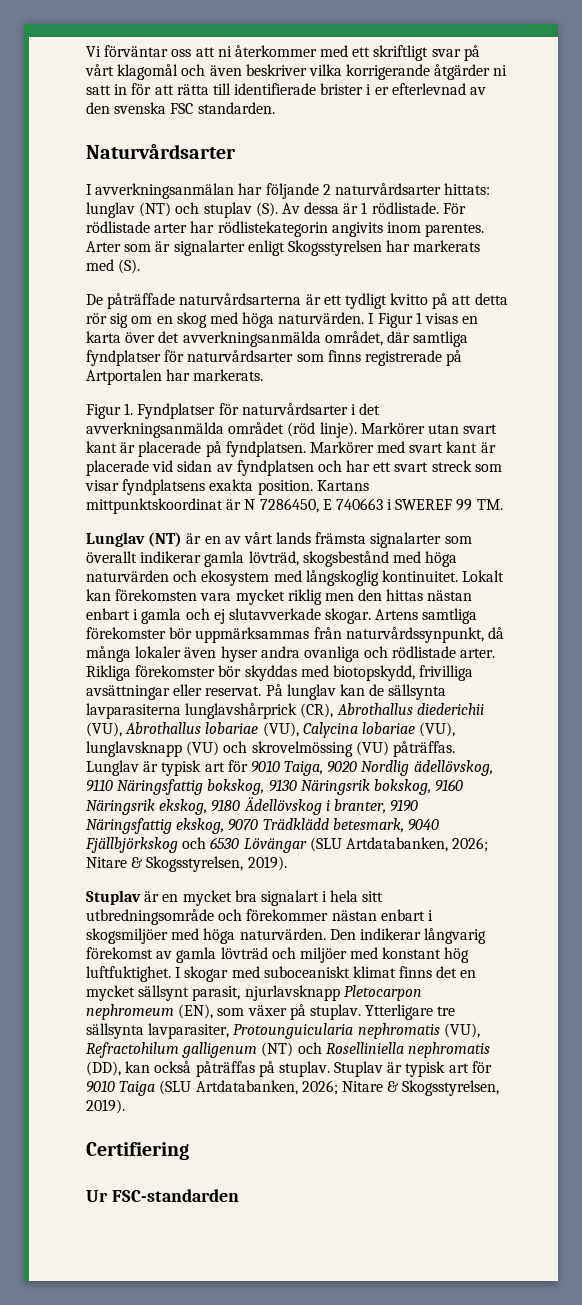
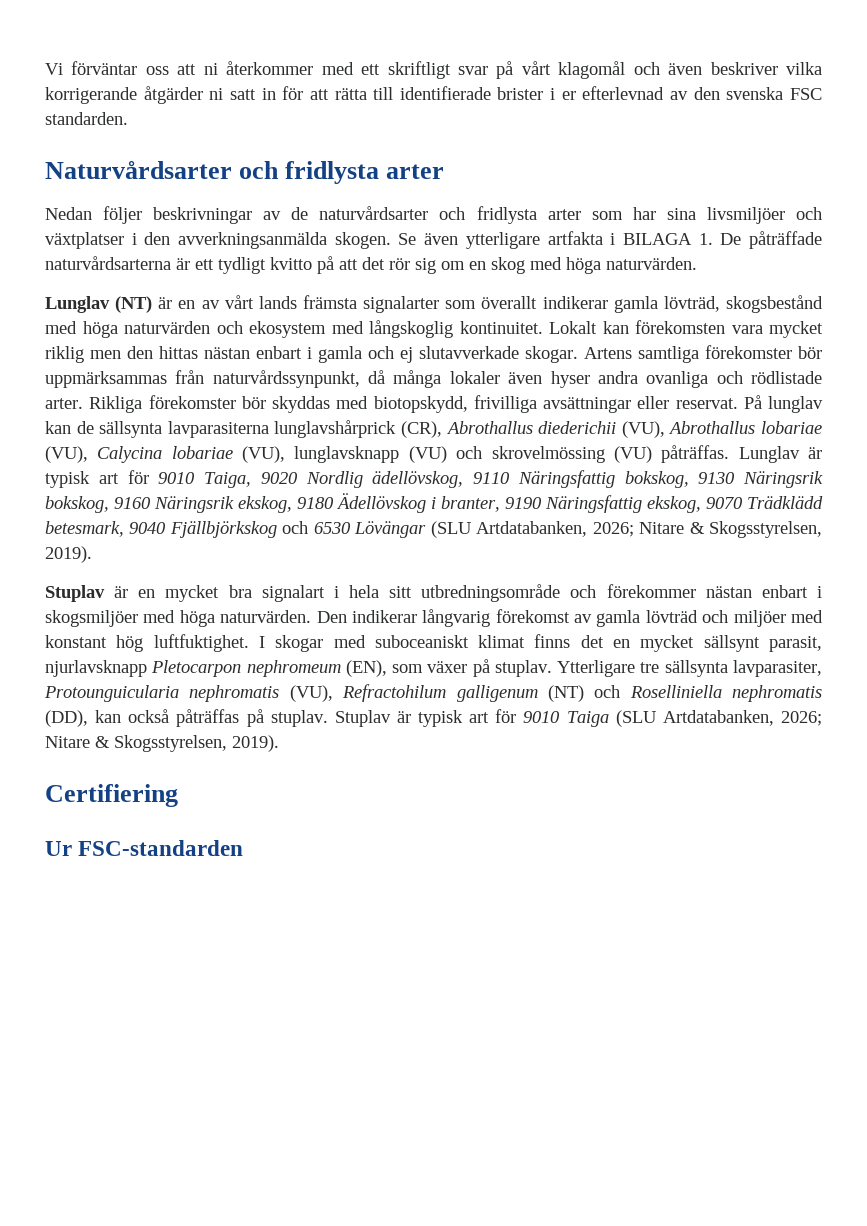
[86,183,491,199] [86,202,466,218] [86,221,485,237] [86,240,481,256] [86,259,141,274] // I avverkningsanmälan har följande 2 naturvårdsarter hittats: lunglav (NT) och stuplav (S). Av dessa är 1 rödlistade. För rödlistade arter har rödlistekategorin angivits inom parentes. Arter som är signalarter enligt Skogsstyrelsen har markerats med (S). // -> [239,161,445,184] [45,206,823,224] [45,231,713,249] och fridlysta arter // Nedan följer beskrivningar av de naturvårdsarter och fridlysta arter som har sina livsmiljöer och växtplatser i den avverkningsanmälda skogen. Se även ytterligare artfakta i BILAGA 1.
[474,293,508,305] detta -> [362,257,385,270] det
[368,312,479,328] [86,331,469,347] [86,350,463,366] [86,369,264,385] [86,403,381,419] [86,422,498,438] [86,441,496,457] [86,460,502,476] [85,479,369,495] [86,498,503,514] I Figur 1 visas en karta över det avverkningsanmälda området, där samtliga fyndplatser för naturvårdsarter som finns registrerade på Artportalen har markerats. // Figur 1. Fyndplatser för naturvårdsarter i det avverkningsanmälda området (röd linje). Markörer utan svart kant är placerade på fyndplatsen. Markörer med svart kant är placerade vid sidan av fyndplatsen och har ett svart streck som visar fyndplatsens exakta position. Kartans mittpunktskoordinat är N 7286450, E 740663 i SWEREF 99 TM. -> (697, 263) none

